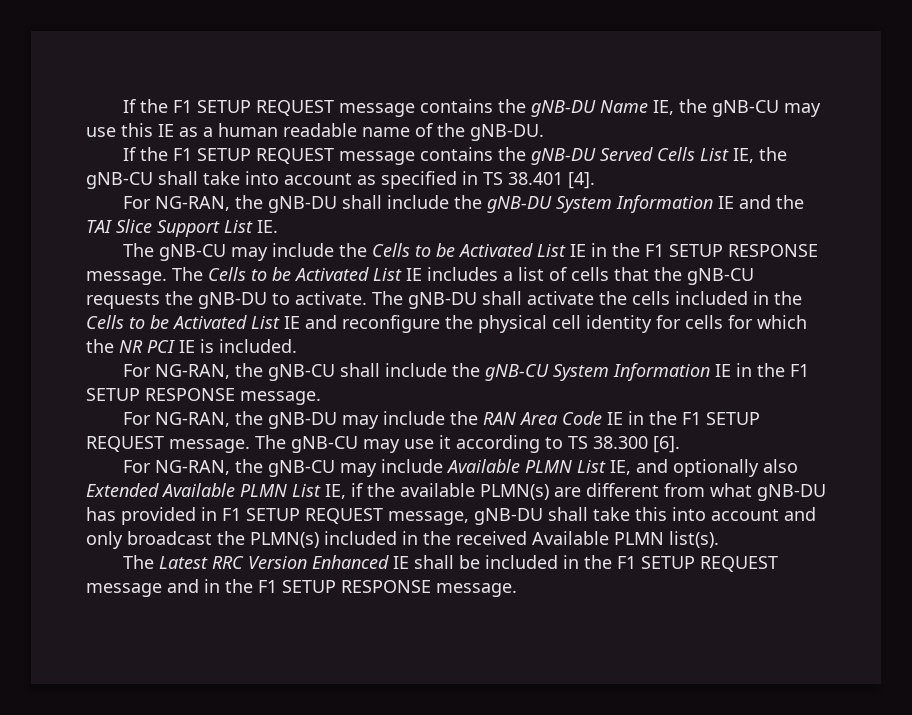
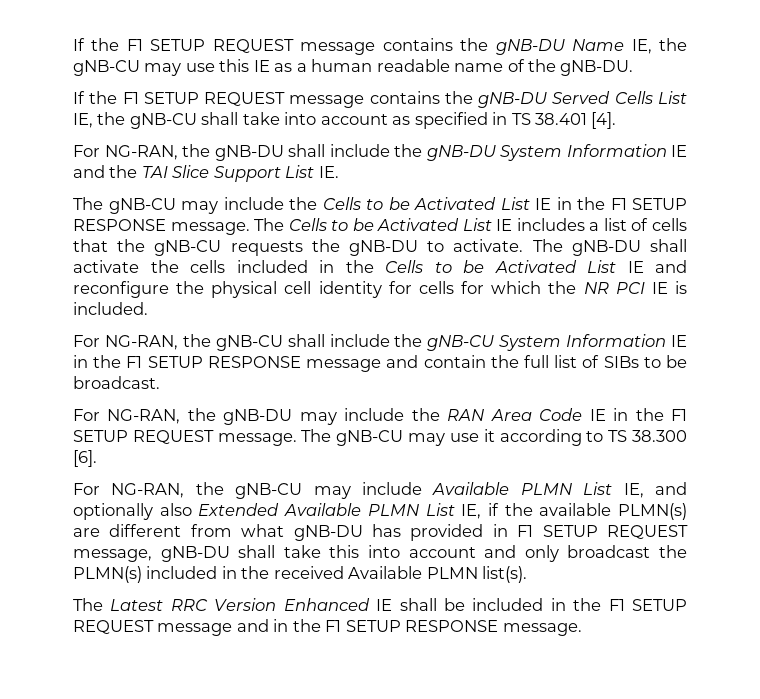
[240,391,321,405] message. -> [306,355,687,372] [73,376,160,389] message and contain the full list of SIBs to be broadcast.

